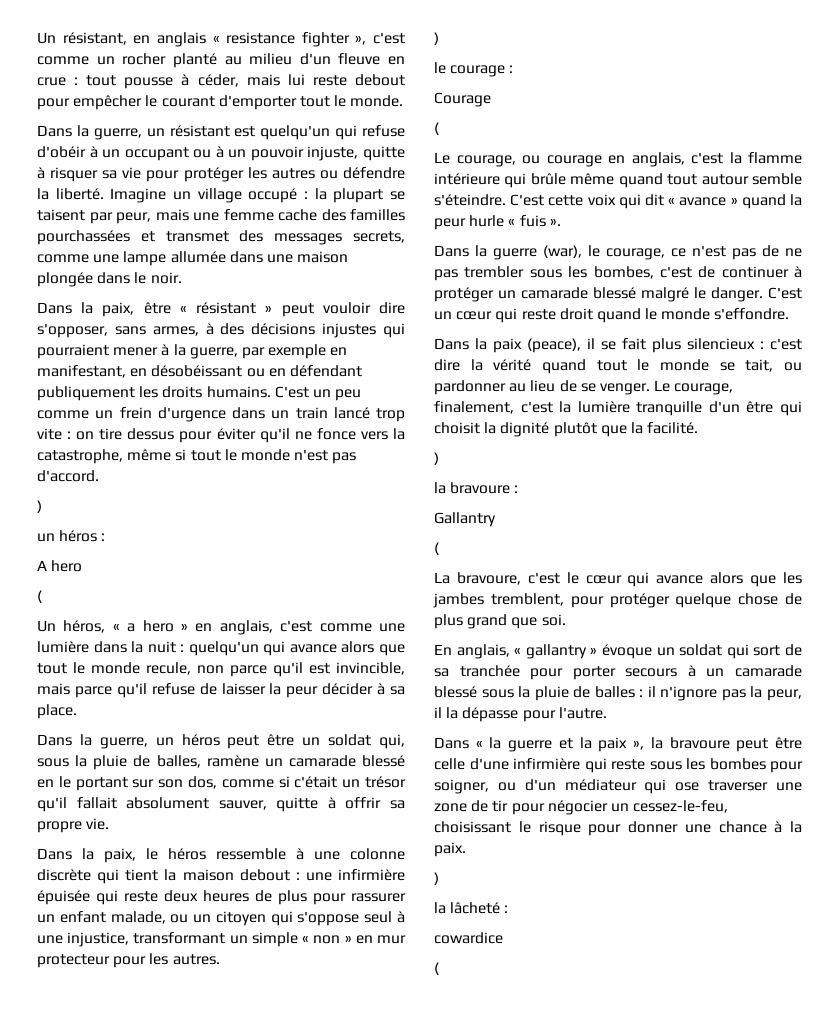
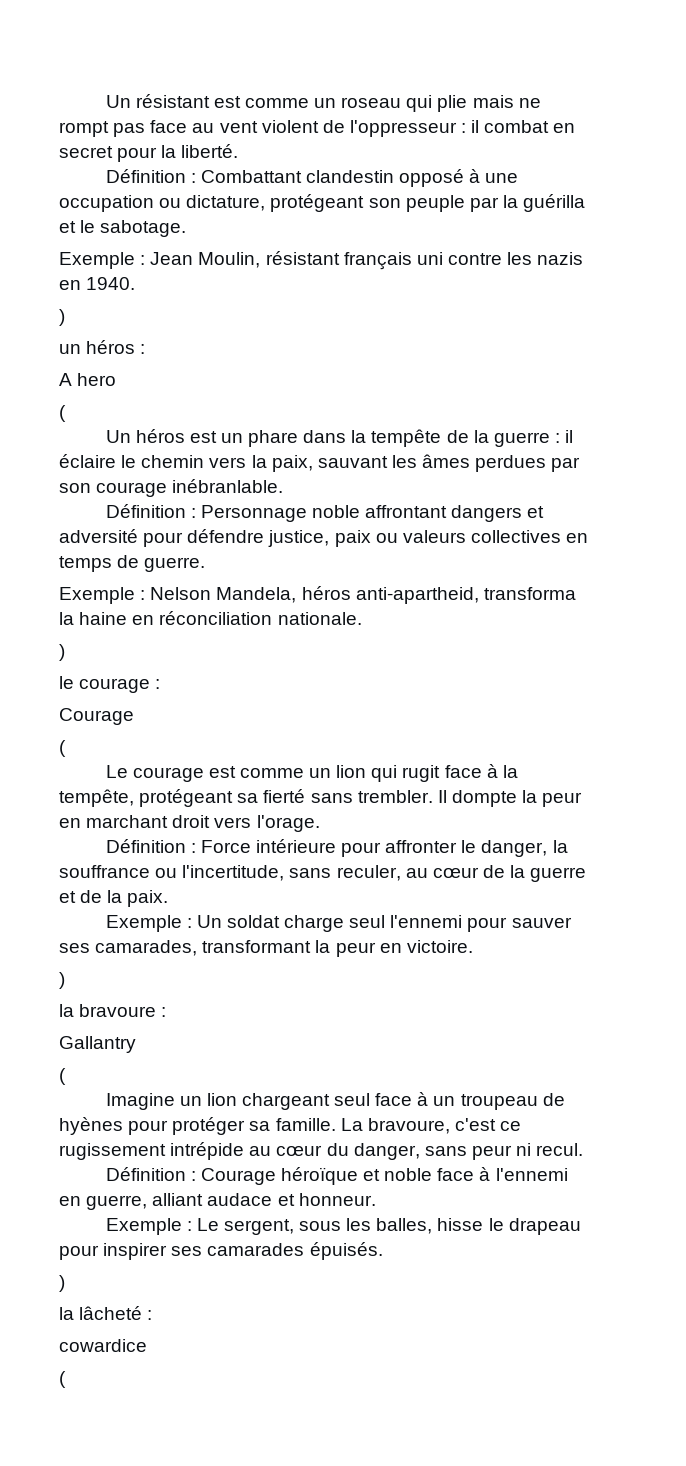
[37,32,405,47] [37,53,405,68] [37,74,405,89] [37,95,404,110] [37,125,405,140] [37,146,405,161] [37,167,405,182] [37,188,405,203] [37,209,405,224] [37,230,405,245] [37,251,349,266] [37,272,182,287] [37,302,405,317] [37,323,405,338] [37,344,348,359] [37,365,362,378] [37,386,362,401] [37,407,405,422] [37,428,405,443] [37,449,357,464] [37,470,99,482] Un résistant, en anglais « resistance fighter », c'est comme un rocher planté au milieu d'un fleuve en crue : tout pousse à céder, mais lui reste debout pour empêcher le courant d'emporter tout le monde. // Dans la guerre, un résistant est quelqu'un qui refuse d'obéir à un occupant ou à un pouvoir injuste, quitte à risquer sa vie pour protéger les autres ou défendre la liberté. Imagine un village occupé : la plupart se taisent par peur, mais une femme cache des familles pourchassées et transmet des messages secrets, comme une lampe allumée dans une maison plongée dans le noir. // Dans la paix, être « résistant » peut vouloir dire s'opposer, sans armes, à des décisions injustes qui pourraient mener à la guerre, par exemple en manifestant, en désobéissant ou en défendant publiquement les droits humains. C'est un peu comme un frein d'urgence dans un train lancé trop vite : on tire dessus pour éviter qu'il ne fonce vers la catastrophe, même si tout le monde n'est pas d'accord. -> [105,94,541,112] [59,120,576,137] [59,144,239,162] [105,169,519,187] [59,194,586,212] [59,220,187,237] [59,251,584,270] [59,277,136,290] Un résistant est comme un roseau qui plie mais ne rompt pas face au vent violent de l'oppresseur : il combat en secret pour la liberté. // Définition : Combattant clandestin opposé à une occupation ou dictature, protégeant son peuple par la guérilla et le sabotage. // Exemple : Jean Moulin, résistant français uni contre les nazis en 1940.
[63,620,405,635] [37,641,405,656] [37,662,405,677] [37,683,405,698] [37,704,77,719] [37,734,406,749] [37,755,405,770] [37,776,407,791] [37,797,405,812] [37,818,110,833] [37,848,405,863] [37,869,405,884] [37,890,406,905] [37,911,405,926] [37,932,407,947] [37,953,220,968] héros, « a hero » en anglais, c'est comme une lumière dans la nuit : quelqu'un qui avance alors que tout le monde recule, non parce qu'il est invincible, mais parce qu'il refuse de laisser la peur décider à sa place. // Dans la guerre, un héros peut être un soldat qui, sous la pluie de balles, ramène un camarade blessé en le portant sur son dos, comme si c'était un trésor qu'il fallait absolument sauver, quitte à offrir sa propre vie. // Dans la paix, le héros ressemble à une colonne discrète qui tient la maison debout : une infirmière épuisée qui reste deux heures de plus pour rassurer un enfant malade, ou un citoyen qui s'oppose seul à une injustice, transformant un simple « non » en mur protecteur pour les autres. -> [135,429,574,447] [59,454,581,472] [59,479,284,497] [105,504,545,522] [59,529,589,547] [59,555,206,572] [59,586,576,604] [59,611,362,625] héros est un phare dans la tempête de la guerre : il éclaire le chemin vers la paix, sauvant les âmes perdues par son courage inébranlable. // Définition : Personnage noble affrontant dangers et adversité pour défendre justice, paix ou valeurs collectives en temps de guerre. // Exemple : Nelson Mandela, héros anti-apartheid, transforma la haine en réconciliation nationale.
[456,152,802,167] [434,173,802,188] [434,194,802,209] [434,215,561,230] [434,245,802,260] [434,266,802,281] [434,287,802,302] [434,308,790,323] [434,338,802,353] [434,359,802,374] [434,380,734,395] [434,401,802,416] [434,422,699,437] courage, ou courage en anglais, c'est la flamme intérieure qui brûle même quand tout autour semble s'éteindre. C'est cette voix qui dit « avance » quand la peur hurle « fuis ». // Dans la guerre (war), le courage, ce n'est pas de ne pas trembler sous les bombes, c'est de continuer à protéger un camarade blessé malgré le danger. C'est un cœur qui reste droit quand le monde s'effondre. // Dans la paix (peace), il se fait plus silencieux : c'est dire la vérité quand tout le monde se tait, ou pardonner au lieu de se venger. Le courage, finalement, c'est la lumière tranquille d'un être qui choisit la dignité plutôt que la facilité. -> [132,764,518,782] [59,789,583,807] [59,815,320,832] [105,839,568,857] [59,865,587,882] [59,890,169,907] [105,915,572,932] [59,940,473,957] courage est comme un lion qui rugit face à la tempête, protégeant sa fierté sans trembler. Il dompte la peur en marchant droit vers l'orage. // Définition : Force intérieure pour affronter le danger, la souffrance ou l'incertitude, sans reculer, au cœur de la guerre et de la paix. // Exemple : Un soldat charge seul l'ennemi pour sauver ses camarades, transformant la peur en victoire.
[434,572,802,587] [433,593,802,608] [434,614,566,629] [434,644,802,659] [434,665,802,680] [434,686,802,701] [434,707,607,722] [434,737,802,752] [434,758,803,773] [434,779,802,794] [434,800,729,815] [434,821,802,836] [434,842,466,857] La bravoure, c'est le cœur qui avance alors que les jambes tremblent, pour protéger quelque chose de plus grand que soi. // En anglais, « gallantry » évoque un soldat qui sort de sa tranchée pour porter secours à un camarade blessé sous la pluie de balles : il n'ignore pas la peur, il la dépasse pour l'autre. // Dans « la guerre et la paix », la bravoure peut être celle d'une infirmière qui reste sous les bombes pour soigner, ou d'un médiateur qui ose traverser une zone de tir pour négocier un cessez-le-feu, choisissant le risque pour donner une chance à la paix. -> [105,1092,565,1110] [59,1117,522,1135] [59,1142,584,1160] [105,1167,568,1185] [59,1193,376,1210] [105,1218,581,1235] [59,1242,383,1260] Imagine un lion chargeant seul face à un troupeau de hyènes pour protéger sa famille. La bravoure, c'est ce rugissement intrépide au cœur du danger, sans peur ni recul. // Définition : Courage héroïque et noble face à l'ennemi en guerre, alliant audace et honneur. // Exemple : Le sergent, sous les balles, hisse le drapeau pour inspirer ses camarades épuisés.

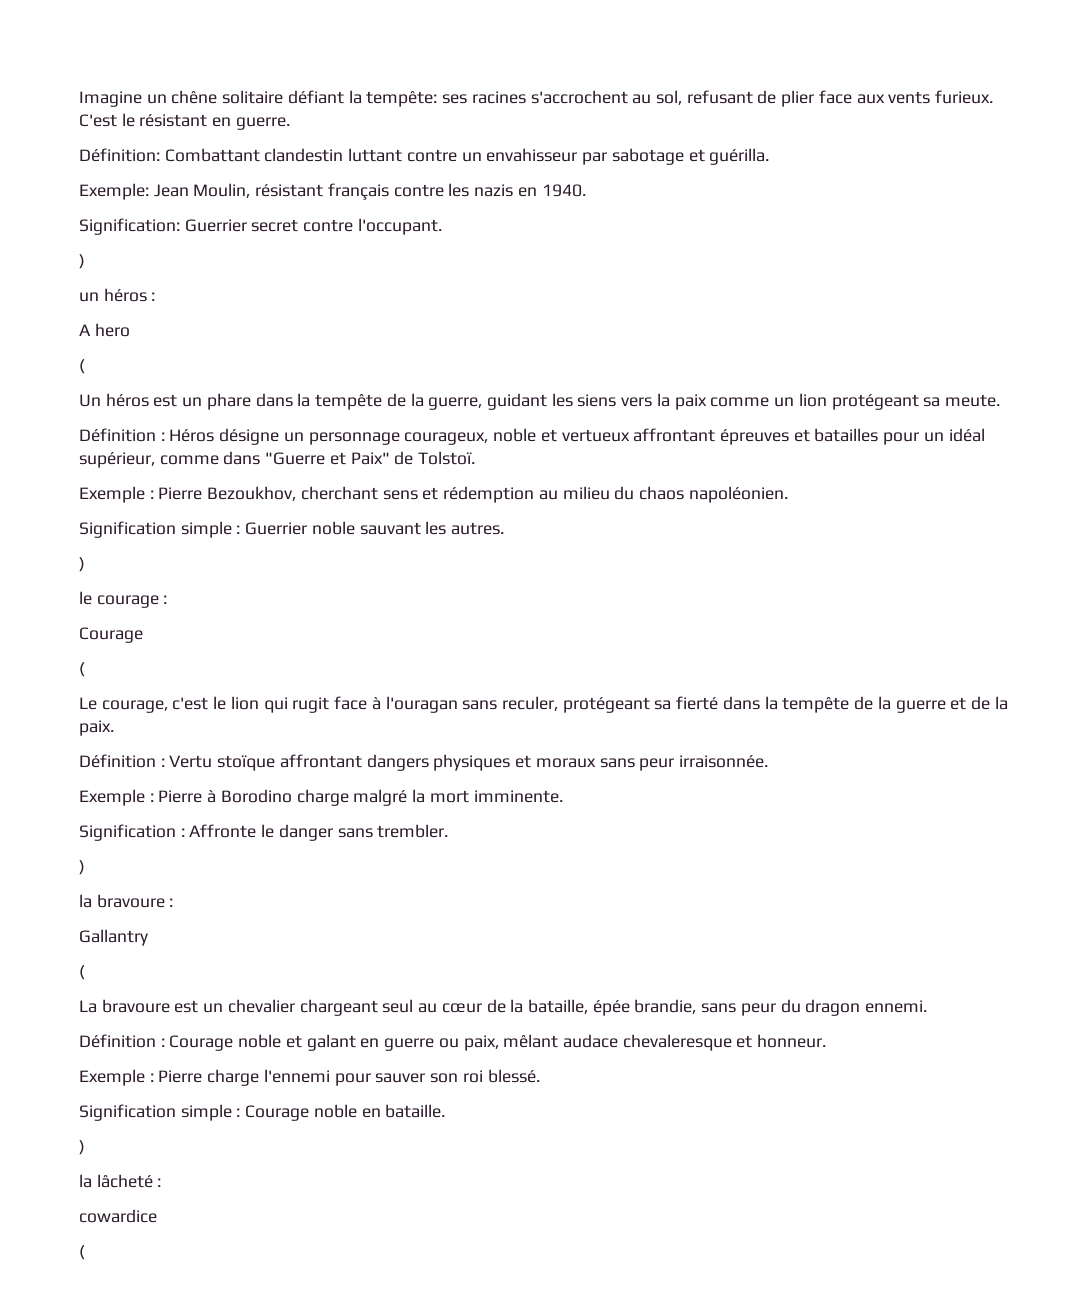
[105,94,541,112] [59,120,576,137] [59,144,239,162] [105,169,519,187] [59,194,586,212] [59,220,187,237] [59,252,146,269] Un résistant est comme un roseau qui plie mais ne rompt pas face au vent violent de l'oppresseur : il combat en secret pour la liberté. // Définition : Combattant clandestin opposé à une occupation ou dictature, protégeant son peuple par la guérilla et le sabotage. // Exemple : -> [79,90,994,107] [79,113,290,130] [79,148,770,165] [79,183,149,200] Imagine un chêne solitaire défiant la tempête: ses racines s'accrochent au sol, refusant de plier face aux vents furieux. C'est le résistant en guerre. // Définition: Combattant clandestin luttant contre un envahisseur par sabotage et guérilla. // Exemple:
[416,252,443,265] uni -> (389, 191) none
(136, 283) none -> [79,218,442,235] // Signification: Guerrier secret contre l'occupant.
[493,430,574,447] [59,454,581,472] [59,479,284,497] [105,504,545,522] [59,529,589,547] [59,555,206,572] [59,586,576,604] [59,611,362,625] guerre : il éclaire le chemin vers la paix, sauvant les âmes perdues par son courage inébranlable. // Définition : Personnage noble affrontant dangers et adversité pour défendre justice, paix ou valeurs collectives en temps de guerre. // Exemple : Nelson Mandela, héros anti-apartheid, transforma la haine en réconciliation nationale. -> [428,393,1000,410] [79,428,985,445] [79,451,476,468] [79,486,788,503] [79,521,505,538] guerre, guidant les siens vers la paix comme un lion protégeant sa meute. // Définition : Héros désigne un personnage courageux, noble et vertueux affrontant épreuves et batailles pour un idéal supérieur, comme dans "Guerre et Paix" de Tolstoï. // Exemple : Pierre Bezoukhov, cherchant sens et rédemption au milieu du chaos napoléonien. // Signification simple : Guerrier noble sauvant les autres.
[132,766,332,782] courage est comme un -> [101,696,227,713] courage, c'est le
[502,765,518,778] [59,789,583,807] [59,815,320,832] [105,839,568,857] [59,865,479,881] la tempête, protégeant sa fierté sans trembler. Il dompte la peur en marchant droit vers l'orage. // Définition : Force intérieure pour affronter le danger, la souffrance ou l'incertitude, sans reculer, au cœur -> [385,696,850,713] l'ouragan sans reculer, protégeant sa fierté dans la tempête
[105,915,572,932] [59,940,473,957] Exemple : Un soldat charge seul l'ennemi pour sauver ses camarades, transformant la peur en victoire. -> [79,754,768,771] [79,789,563,806] [79,824,449,841] Définition : Vertu stoïque affrontant dangers physiques et moraux sans peur irraisonnée. // Exemple : Pierre à Borodino charge malgré la mort imminente. // Signification : Affronte le danger sans trembler.
[105,1092,565,1110] [59,1117,522,1135] [59,1142,584,1160] [105,1167,568,1185] [59,1193,376,1210] [105,1218,581,1235] [59,1242,383,1260] Imagine un lion chargeant seul face à un troupeau de hyènes pour protéger sa famille. La bravoure, c'est ce rugissement intrépide au cœur du danger, sans peur ni recul. // Définition : Courage héroïque et noble face à l'ennemi en guerre, alliant audace et honneur. // Exemple : Le sergent, sous les balles, hisse le drapeau pour inspirer ses camarades épuisés. -> [79,999,928,1016] [79,1034,827,1051] [79,1069,540,1086] [79,1104,446,1121] La bravoure est un chevalier chargeant seul au cœur de la bataille, épée brandie, sans peur du dragon ennemi. // Définition : Courage noble et galant en guerre ou paix, mêlant audace chevaleresque et honneur. // Exemple : Pierre charge l'ennemi pour sauver son roi blessé. // Signification simple : Courage noble en bataille.

